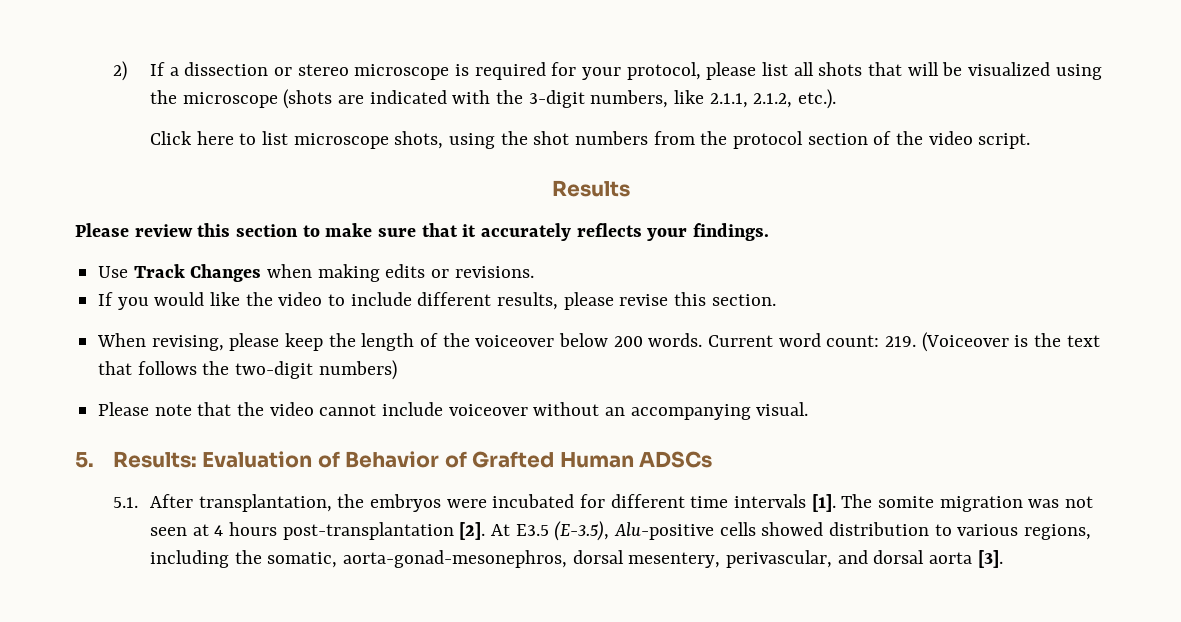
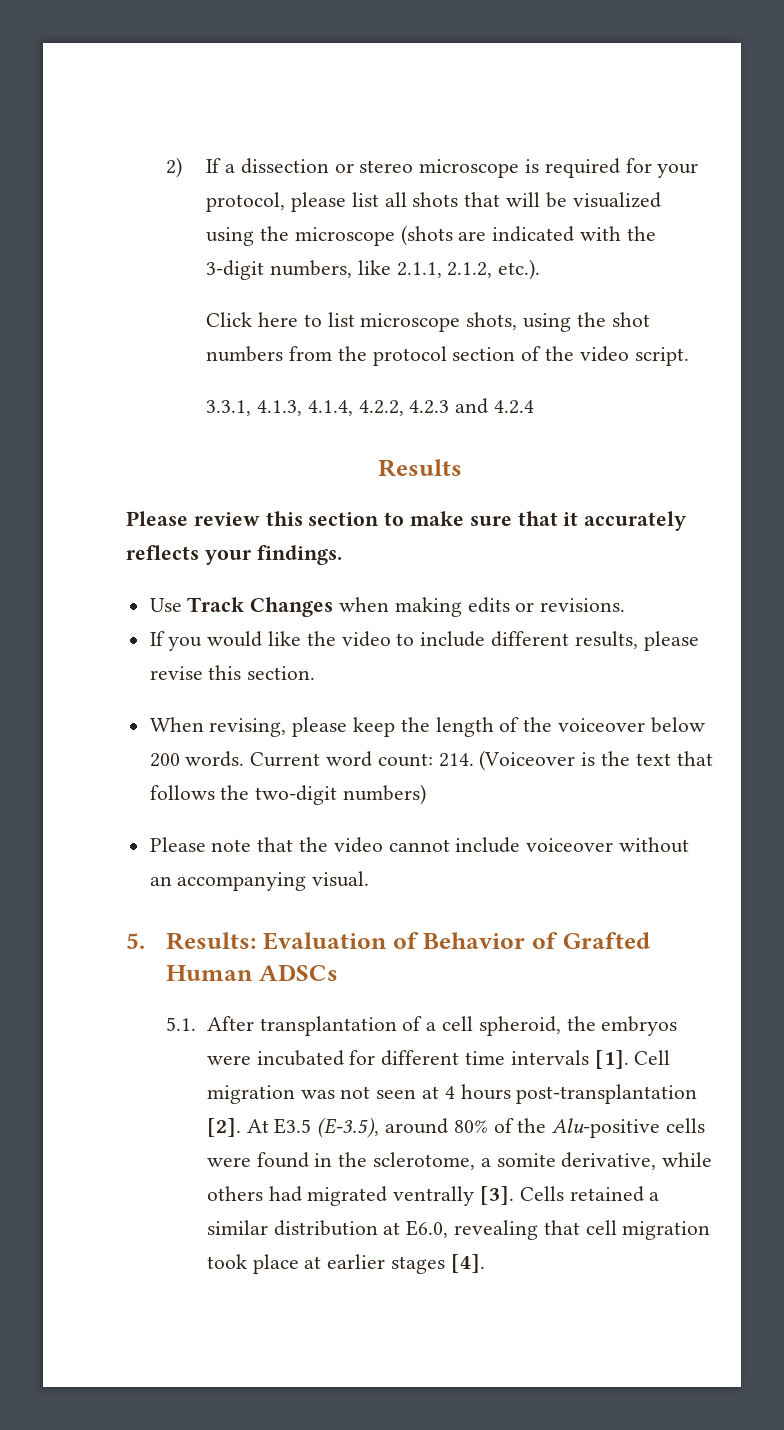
(1031, 141) none -> [206,398,534,416] // 3.3.1, 4.1.3, 4.1.4, 4.2.2, 4.2.3 and 4.2.4
[885,336,917,347] 219. -> [438,753,474,767] 214.
[198,494,332,512] transplantation, -> [259,1016,561,1036] transplantation of a cell spheroid,
[841,494,935,508] The somite -> [634,1050,671,1065] Cell
[614,522,1092,540] [150,550,1003,568] Alu-positive cells showed distribution to various regions, including the somatic, aorta-gonad-mesonephros, dorsal mesentery, perivascular, and dorsal aorta [3]. -> [385,1118,706,1138] [206,1152,713,1170] [206,1186,660,1206] [206,1220,711,1240] [206,1254,485,1274] around 80% of the Alu-positive cells were found in the sclerotome, a somite derivative, while others had migrated ventrally [3]. Cells retained a similar distribution at E6.0, revealing that cell migration took place at earlier stages [4].

